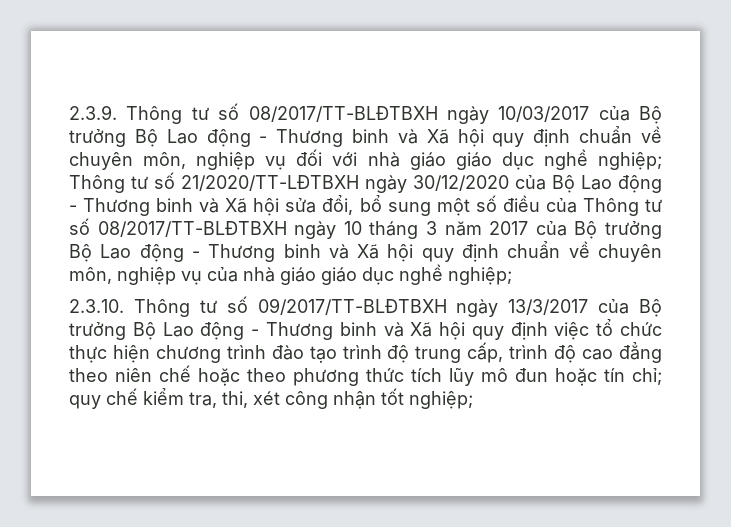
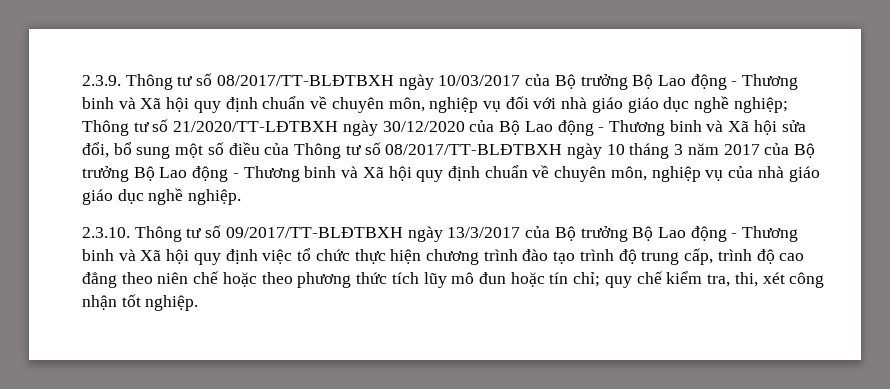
[448,267,512,285] nghiệp; -> [188,189,242,205] nghiệp.
[409,391,473,409] nghiệp; -> [145,295,199,311] nghiệp.

